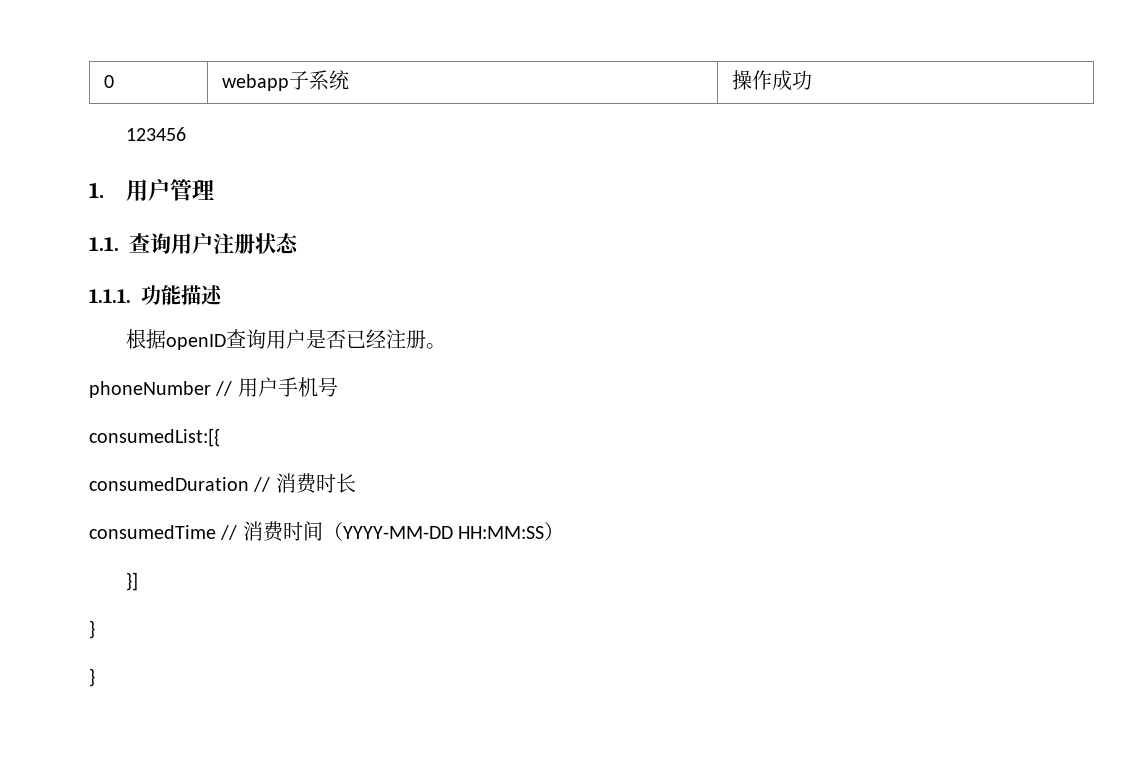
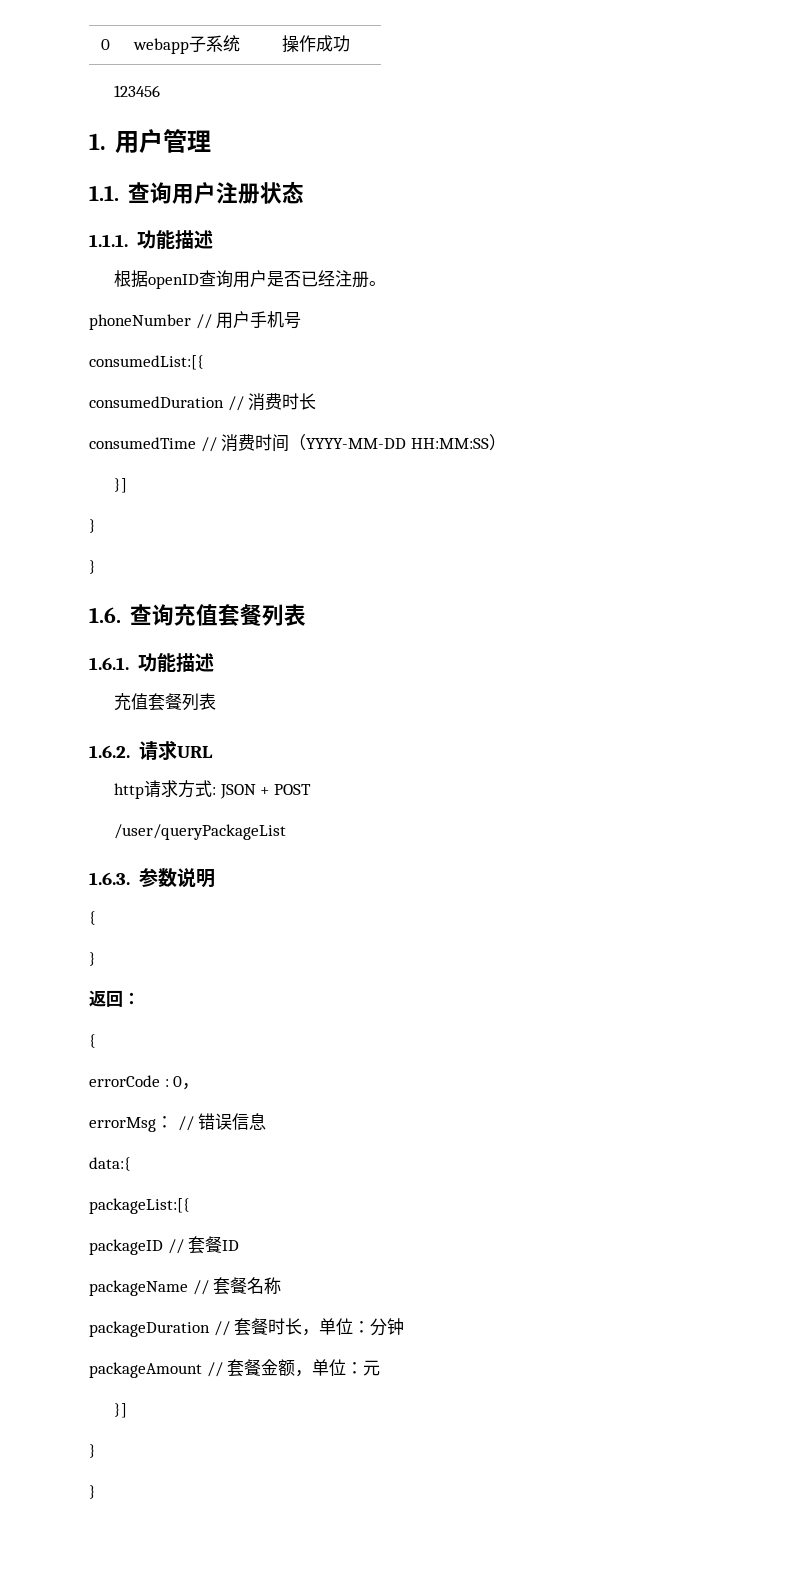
(95, 677) none -> [89,604,306,626] [89,653,214,672] [114,693,217,711] [89,740,213,761] [114,780,311,799] [114,824,287,840] [89,868,215,888] [89,911,96,925] [89,952,96,966] [89,990,140,1007] [89,1034,96,1048] [89,1075,200,1090] [89,1113,267,1132] [89,1157,131,1171] [89,1198,190,1214] [89,1236,240,1255] [89,1277,282,1296] [89,1318,405,1337] [89,1359,381,1378] [114,1403,128,1418] [89,1444,96,1458] [89,1485,96,1499] // 1.6.查询充值套餐列表 // 1.6.1.功能描述 // 充值套餐列表 // 1.6.2.请求URL // http请求方式: JSON + POST // /user/queryPackageList // 1.6.3.参数说明 // { // } // 返回： // { // errorCode : 0， // errorMsg： // 错误信息 // data:{ // packageList:[{ // packageID // 套餐ID // packageName // 套餐名称 // packageDuration // 套餐时长，单位：分钟 // packageAmount // 套餐金额，单位：元 // }] // } // }

